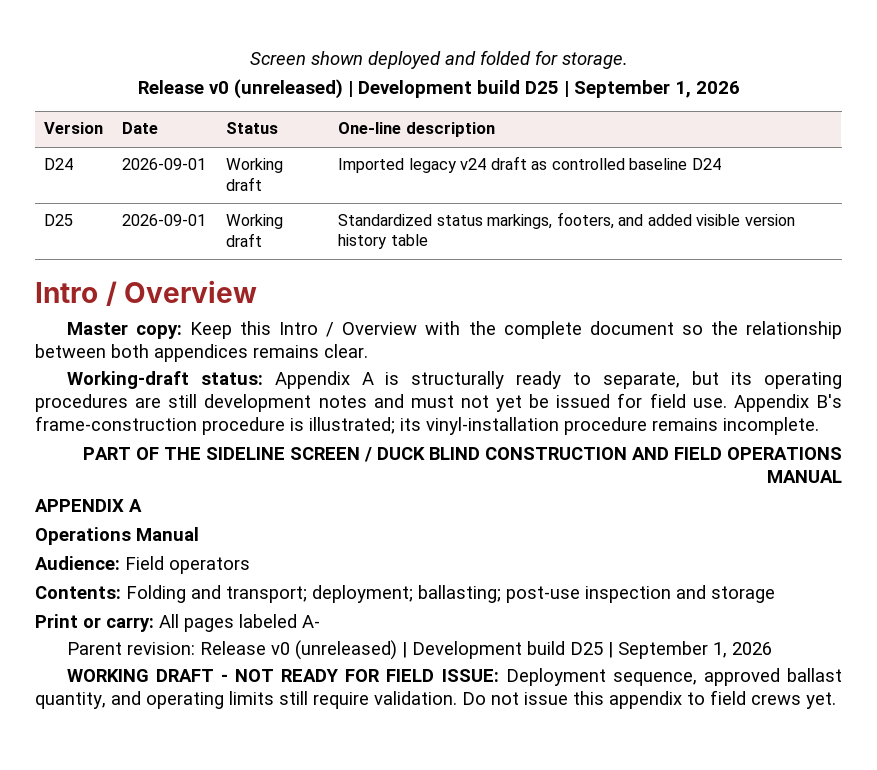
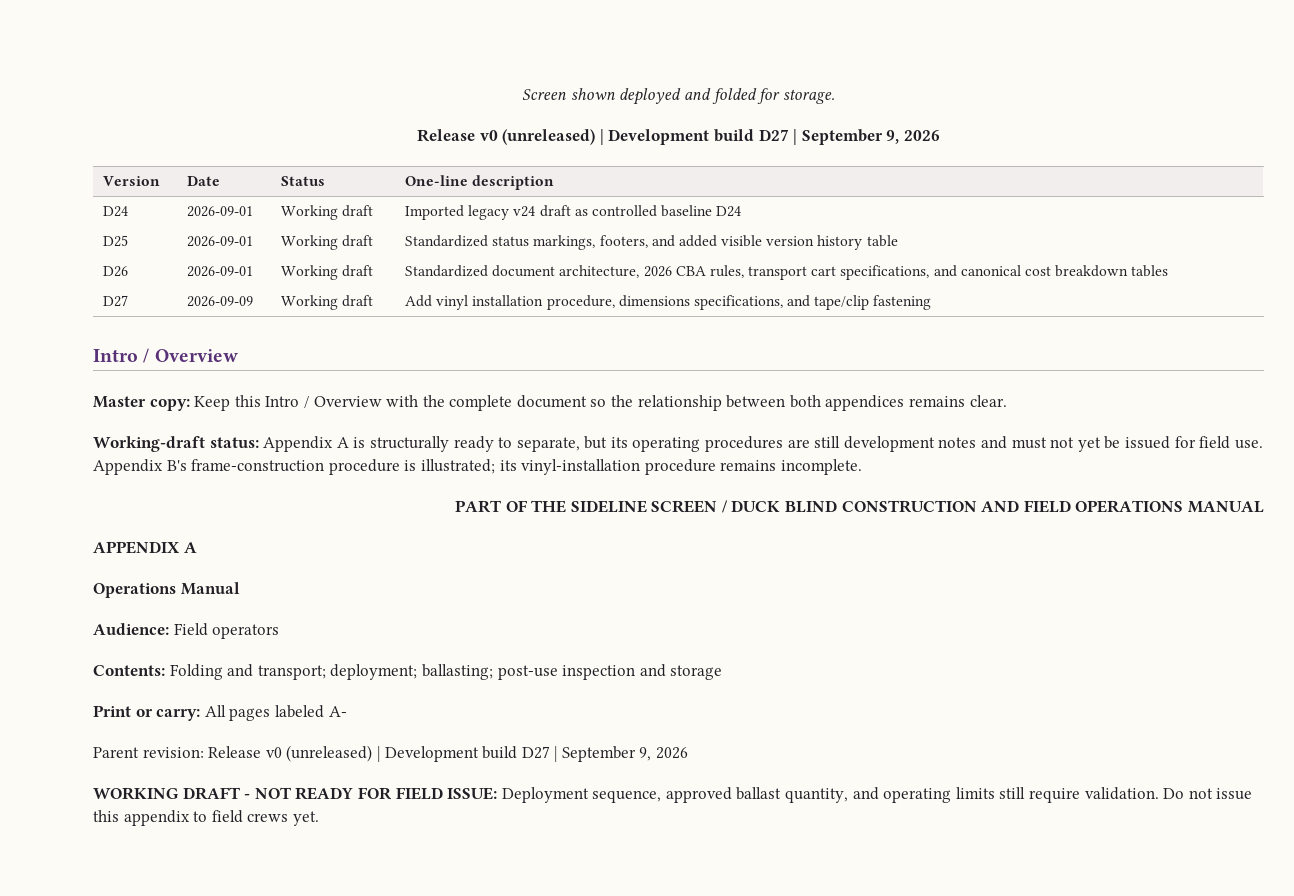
[524,80,691,98] D25 | September 1, -> [758,129,900,145] D27 | September 9,
(428, 240) none -> [102,266,128,277] [186,266,253,277] [280,265,374,280] [404,265,1169,280] [102,295,128,307] [186,296,253,307] [280,295,374,310] [404,295,932,310] // D26 | 2026-09-01 | Working draft | Standardized document architecture, 2026 CBA rules, transport cart specifications, and canonical cost breakdown tables // D27 | 2026-09-09 | Working draft | Add vinyl installation procedure, dimensions specifications, and tape/clip fastening
[569,641,727,659] D25 | September 1, -> [521,746,652,762] D27 | September 9,

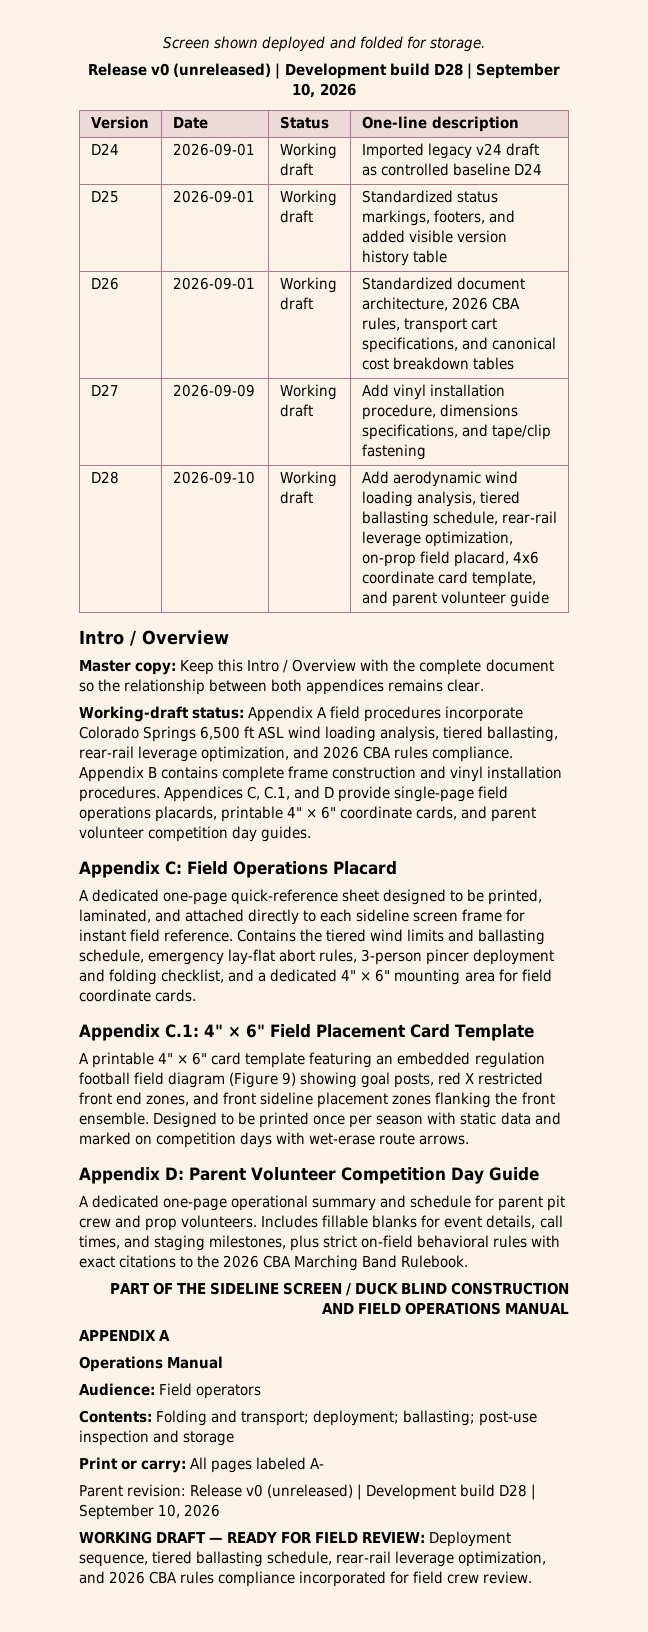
[758,129,900,145] D27 | September 9, -> [433,63,560,79] [292,83,316,98] D28 | September 10,
(932, 302) none -> [90,471,119,484] [172,471,255,484] [279,471,337,487] [279,491,313,504] [361,471,518,487] [361,491,520,507] [361,511,557,527] [361,531,513,547] [361,551,539,567] [361,571,536,587] [361,591,549,607] // D28 | 2026-09-10 | Working draft | Add aerodynamic wind loading analysis, tiered ballasting schedule, rear-rail leverage optimization, on-prop field placard, 4x6 coordinate card template, and parent volunteer guide
[353,436,1263,452] [93,459,862,475] is structurally ready to separate, but its operating procedures are still development notes and must not yet be issued for field use. Appendix B's frame-construction procedure is illustrated; its vinyl-installation procedure remains incomplete. -> [330,706,524,722] [79,726,559,742] [79,746,514,762] [79,766,563,782] [79,786,509,802] [79,806,537,822] [79,826,312,842] [79,861,397,878] [79,889,543,905] [79,909,526,925] [79,929,546,945] [79,949,555,965] [79,969,552,985] [79,989,197,1002] [79,1024,534,1041] [79,1052,545,1068] [79,1072,544,1088] [79,1092,555,1108] [79,1112,561,1128] [79,1132,470,1148] [79,1167,539,1184] [79,1195,566,1211] [79,1215,563,1231] [79,1235,561,1251] [79,1255,469,1271] field procedures incorporate Colorado Springs 6,500 ft ASL wind loading analysis, tiered ballasting, rear-rail leverage optimization, and 2026 CBA rules compliance. Appendix B contains complete frame construction and vinyl installation procedures. Appendices C, C.1, and D provide single-page field operations placards, printable 4" × 6" coordinate cards, and parent volunteer competition day guides. // Appendix C: Field Operations Placard // A dedicated one-page quick-reference sheet designed to be printed, laminated, and attached directly to each sideline screen frame for instant field reference. Contains the tiered wind limits and ballasting schedule, emergency lay-flat abort rules, 3-person pincer deployment and folding checklist, and a dedicated 4" × 6" mounting area for field coordinate cards. // Appendix C.1: 4" × 6" Field Placement Card Template // A printable 4" × 6" card template featuring an embedded regulation football field diagram (Figure 9) showing goal posts, red X restricted front end zones, and front sideline placement zones flanking the front ensemble. Designed to be printed once per season with static data and marked on competition days with wet-erase route arrows. // Appendix D: Parent Volunteer Competition Day Guide // A dedicated one-page operational summary and schedule for parent pit crew and prop volunteers. Includes fillable blanks for event details, call times, and staging milestones, plus strict on-field behavioral rules with exact citations to the 2026 CBA Marching Band Rulebook.
[521,746,652,762] D27 | September 9, -> [499,1484,537,1500] [79,1504,181,1520] D28 | September 10,
[244,787,291,799] - NOT -> [209,1537,224,1543] —
[447,787,498,800] ISSUE: -> [362,1532,426,1543] REVIEW:
[665,787,1253,803] [93,810,319,826] approved ballast quantity, and operating limits still require validation. Do not issue this appendix to field crews yet. -> [152,1551,547,1567] [79,1571,533,1587] tiered ballasting schedule, rear-rail leverage optimization, and 2026 CBA rules compliance incorporated for field crew review.

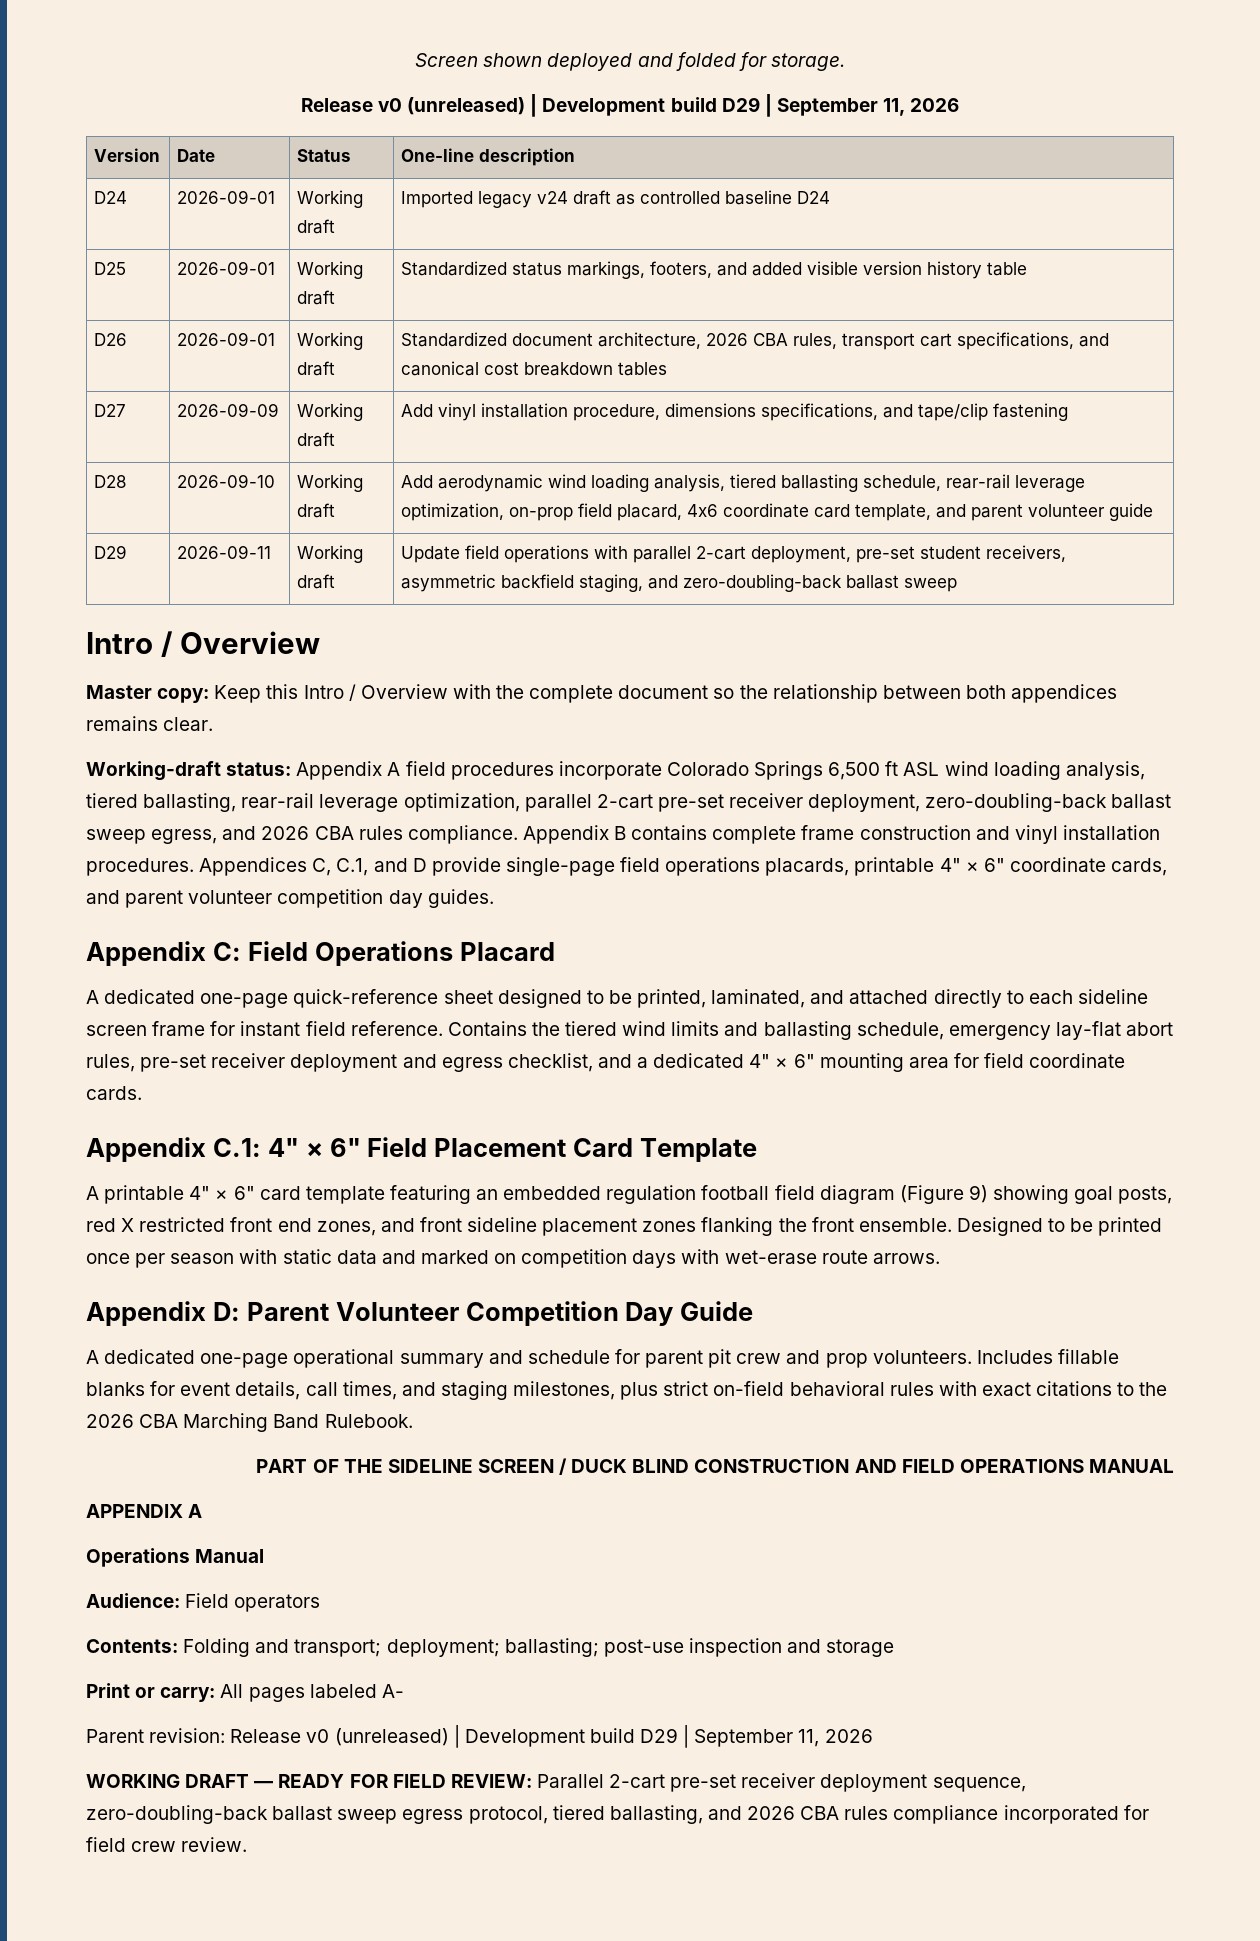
[433,63,560,79] [292,83,316,98] D28 | September 10, -> [721,94,906,117] D29 | September 11,
(549, 599) none -> [94,545,128,559] [177,545,272,559] [297,545,364,563] [297,574,336,589] [401,545,1067,563] [401,574,958,592] // D29 | 2026-09-11 | Working draft | Update field operations with parallel 2-cart deployment, pre-set student receivers, asymmetric backfield staging, and zero-doubling-back ballast sweep
(290, 754) none -> [524,793,1172,812] [86,829,218,844] parallel 2-cart pre-set receiver deployment, zero-doubling-back ballast sweep egress,
[361,949,470,965] 3-person pincer -> [140,1053,286,1072] pre-set receiver
[109,969,158,985] folding -> [441,1057,503,1072] egress
[499,1484,537,1500] [79,1504,181,1520] D28 | September 10, -> [640,1725,820,1748] D29 | September 11,
[429,1531,512,1547] [79,1551,547,1567] Deployment sequence, tiered ballasting schedule, rear-rail leverage optimization, -> [536,1773,1026,1792] [86,1805,703,1824] Parallel 2-cart pre-set receiver deployment sequence, zero-doubling-back ballast sweep egress protocol, tiered ballasting,

